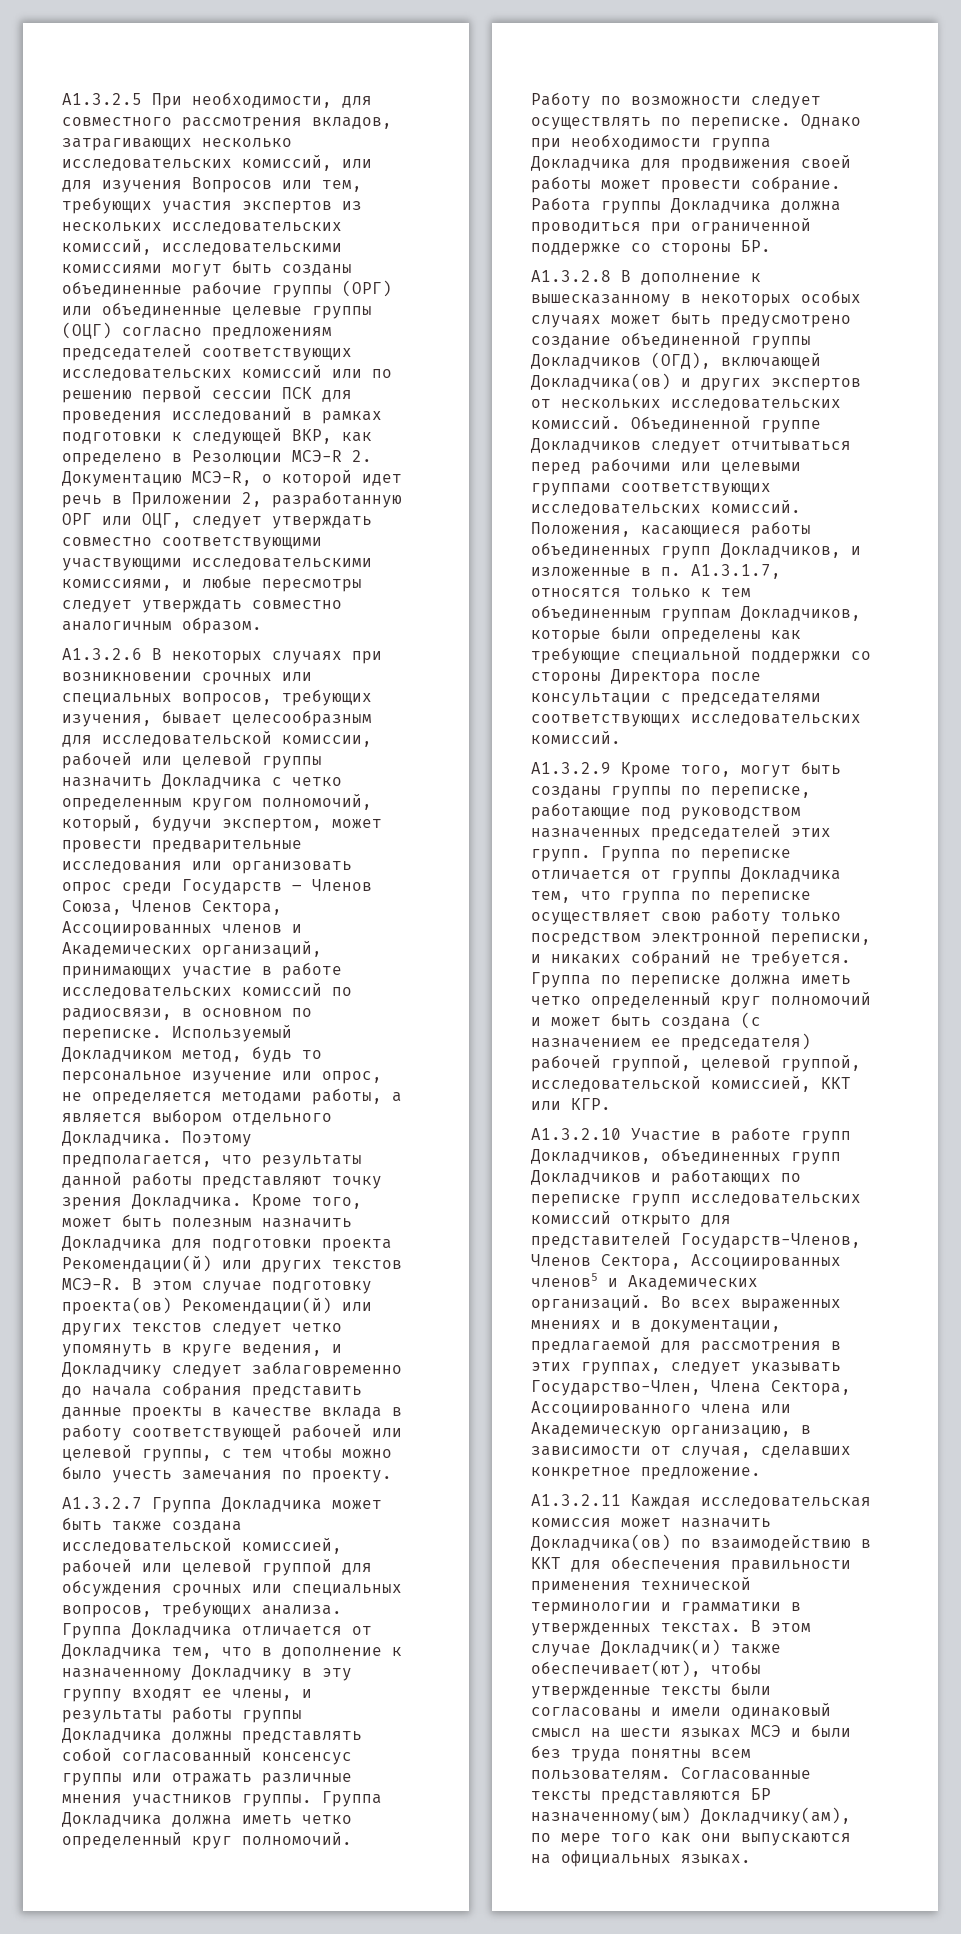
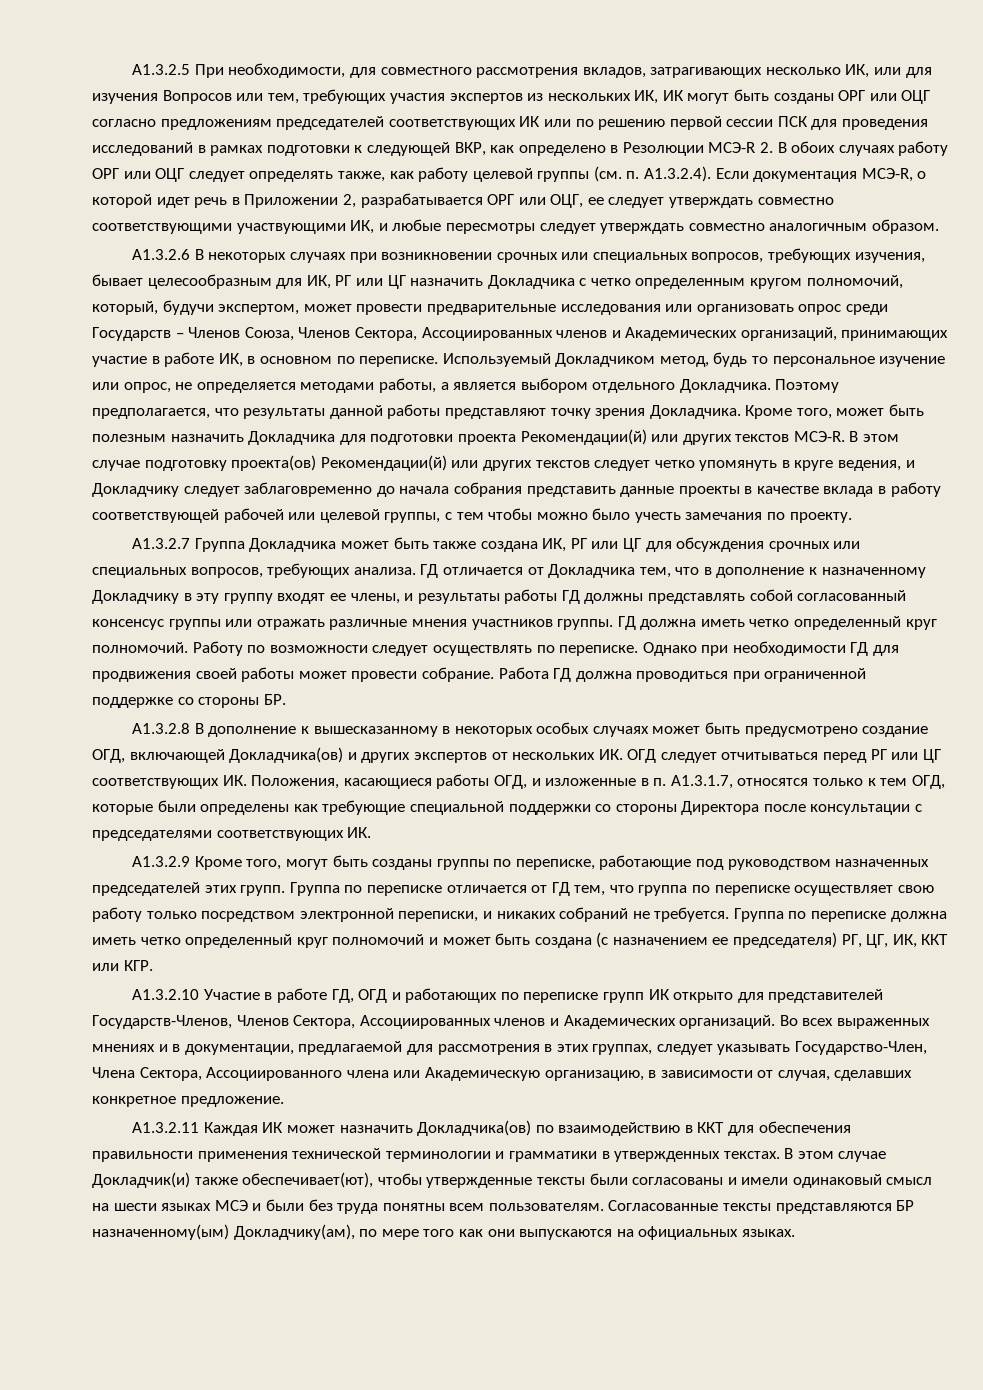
[62,155,332,171] исследовательских комиссий, -> [845,64,870,78] ИК,
[172,222,342,234] [62,239,342,255] [62,260,352,277] [62,280,392,298] [62,302,372,319] [62,322,112,339] исследовательских комиссий, исследовательскими комиссиями могут быть созданы объединенные рабочие группы (ОРГ) или объединенные целевые группы (ОЦГ) -> [634,89,931,104] ИК, ИК могут быть созданы ОРГ или ОЦГ
[62,365,322,381] исследовательских комиссий -> [519,116,541,127] ИК
[62,471,182,487] Документацию -> [777,141,949,156] [92,166,858,182] В обоих случаях работу ОРГ или ОЦГ следует определять также, как работу целевой группы (см. п. A1.3.2.4). Если документация
[272,491,402,508] разработанную -> [360,193,483,208] разрабатывается
(182, 520) none -> [587,197,604,205] ее
[192,558,372,570] [62,579,172,591] исследовательскими комиссиями, -> [350,220,375,234] ИК,
[102,731,372,747] [62,752,322,769] исследовательской комиссии, рабочей или целевой группы -> [306,275,406,289] ИК, РГ или ЦГ
[62,983,352,999] [62,1008,172,1021] исследовательских комиссий по радиосвязи, -> [218,353,243,367] ИК,
[62,1538,342,1554] [62,1559,332,1576] исследовательской комиссией, рабочей или целевой группой -> [542,538,642,552] ИК, РГ или ЦГ
[62,1623,232,1639] Группа Докладчика -> [420,564,439,578] ГД
[242,1710,302,1723] [62,1728,162,1743] группы Докладчика -> [561,590,580,604] ГД
[322,1791,382,1807] [62,1812,162,1827] Группа Докладчика -> [617,616,636,630] ГД
[711,138,771,151] [531,156,631,171] группа Докладчика -> [850,642,869,656] ГД
[601,198,771,214] группы Докладчика -> [553,668,572,682] ГД
[621,332,811,349] [531,352,711,369] объединенной группы Докладчиков (ОГД), -> [92,749,125,763] ОГД,
[671,399,841,411] [531,416,821,433] [531,438,851,454] [531,458,801,475] [531,483,771,496] [531,500,801,516] [531,521,811,538] [531,542,841,559] исследовательских комиссий. Объединенной группе Докладчиков следует отчитываться перед рабочими или целевыми группами соответствующих исследовательских комиссий. Положения, касающиеся работы объединенных групп Докладчиков, -> [598,749,941,763] [92,774,527,789] ИК. ОГД следует отчитываться перед РГ или ЦГ соответствующих ИК. Положения, касающиеся работы ОГД,
[531,605,861,622] объединенным группам Докладчиков, -> [911,775,945,789] ОГД,
[691,714,861,726] [531,731,621,744] исследовательских комиссий. -> [347,827,372,838] ИК.
[671,867,841,883] группы Докладчика -> [551,882,570,896] ГД
[531,1055,861,1072] [531,1076,811,1092] рабочей группой, целевой группой, исследовательской комиссией, -> [841,934,917,948] РГ, ЦГ, ИК,
[801,1131,851,1144] [531,1148,841,1165] [531,1170,641,1185] групп Докладчиков, объединенных групп Докладчиков -> [331,989,388,1003] ГД, ОГД
[691,1194,861,1206] [531,1211,611,1224] исследовательских комиссий -> [648,989,670,1000] ИК
[531,1273,598,1288] членов5 -> [494,1018,546,1026] членов
[701,1497,871,1509] [531,1518,611,1527] исследовательская комиссия -> [262,1122,284,1133] ИК

